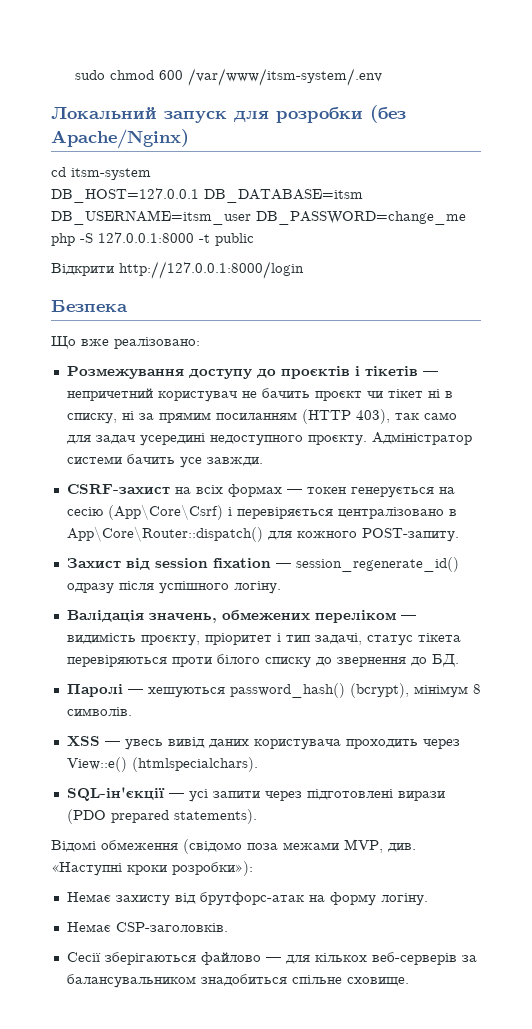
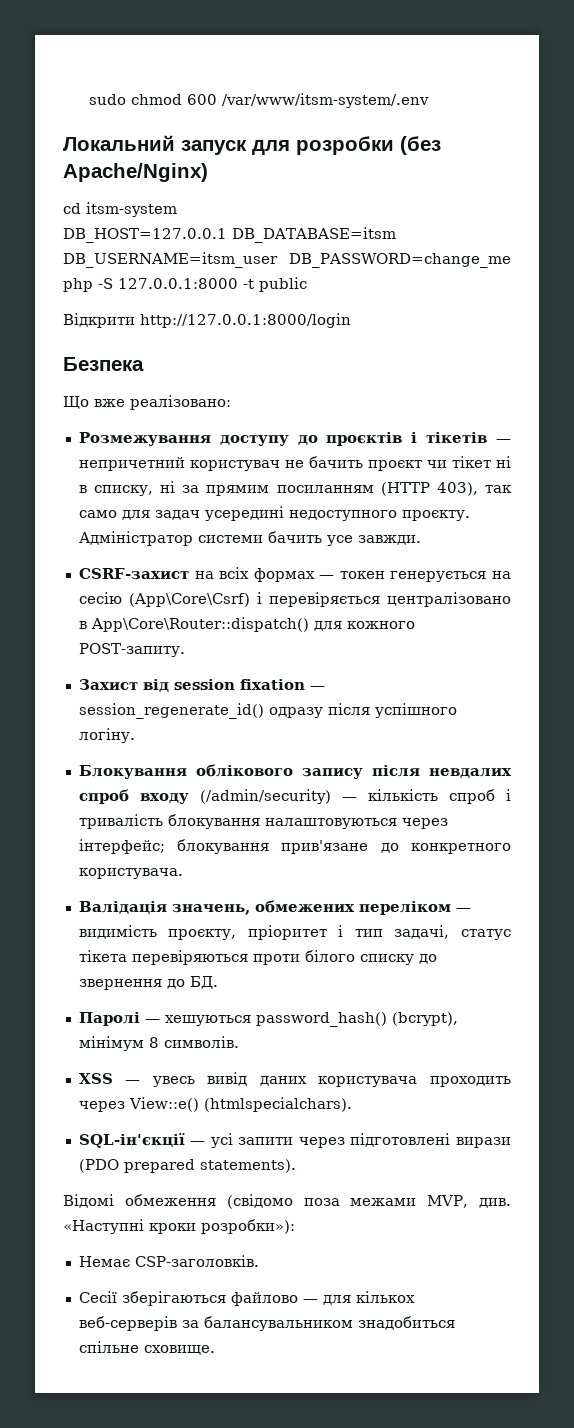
(281, 587) none -> [78,764,512,779] [78,789,511,804] [78,814,448,829] [78,839,511,854] [78,868,183,879] // Блокування облікового запису після невдалих спроб входу (/admin/security) — кількість спроб і тривалість блокування налаштовуються через інтерфейс; блокування прив'язане до конкретного користувача.
[66,892,428,906] // Немає захисту від брутфорс-атак на форму логіну. -> (295, 1226) none

